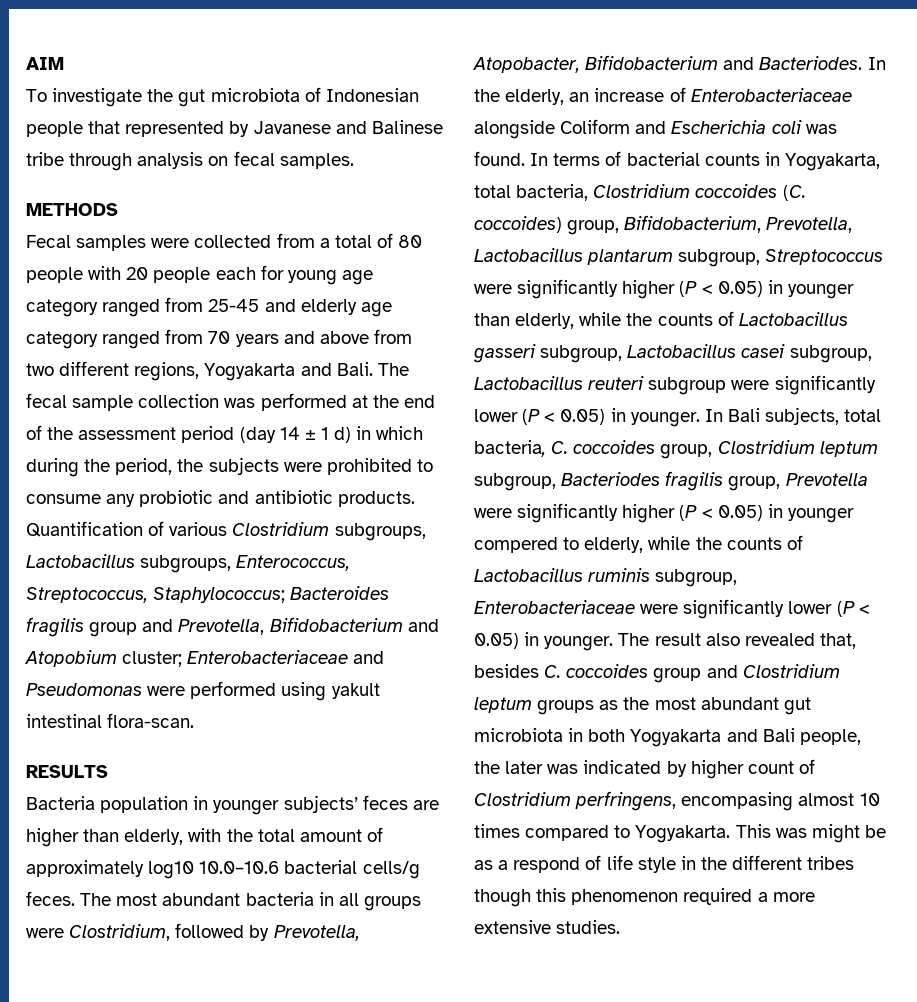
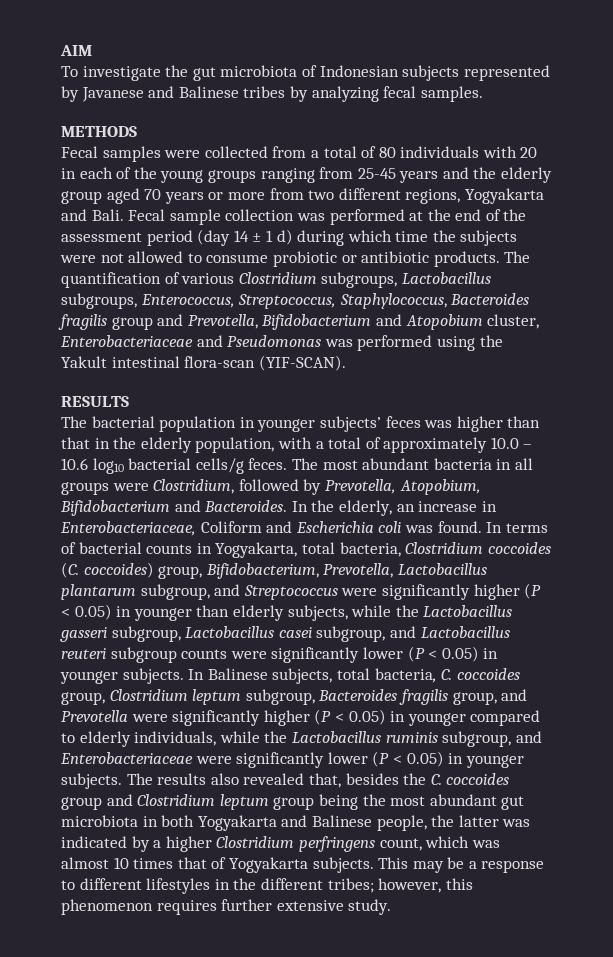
[26,121,121,137] people that -> [402,65,460,81] subjects
[26,152,229,171] tribe through analysis on -> [243,86,379,102] tribes by analyzing
[26,267,83,283] people -> [400,146,480,158] individuals
[153,265,373,285] [26,297,392,317] [26,329,369,349] people each for young age category ranged from 25-45 and elderly age category ranged from 70 years and above -> [61,167,553,183] [61,188,265,204] in each of the young groups ranging from 25-45 years and the elderly group aged 70 years or more
[377,363,409,376] [26,393,67,408] The fecal -> [128,209,166,221] Fecal
[356,426,424,440] [26,457,433,477] [26,490,415,507] [26,521,143,537] in which during the period, the subjects were prohibited to consume any probiotic and antibiotic products. Quantification -> [297,230,518,246] [60,251,531,267] [61,272,161,288] during which time the subjects were not allowed to consume probiotic or antibiotic products. The quantification
[153,587,286,603] Staphylococcus; -> [339,293,447,309] Staphylococcus,
[122,651,183,667] cluster; -> [487,314,540,329] cluster,
[147,686,186,696] were -> [324,339,353,347] was
[331,683,380,699] [26,713,195,728] yakult intestinal flora-scan. -> [479,335,503,347] [61,355,346,371] the Yakult intestinal flora-scan (YIF-SCAN).
[26,796,95,810] Bacteria -> [61,416,155,428] The bacterial
[412,800,439,810] are -> [424,420,453,428] was
[124,827,383,845] [26,860,280,879] elderly, with the total amount of approximately log10 10.0–10.6 -> [61,437,533,453] [61,458,124,474] that in the elderly population, with a total of approximately 10.0 – 10.6 log10
[473,55,863,73] Atopobacter, Bifidobacterium and Bacteriodes. -> [399,479,481,495] [60,500,288,516] Atopobium, Bifidobacterium and Bacteroides.
[669,87,852,102] [474,120,555,139] of Enterobacteriaceae alongside -> [481,501,497,512] [60,521,196,536] in Enterobacteriaceae,
(761, 258) none -> [214,584,241,596] and
[515,311,734,329] elderly, while the counts of -> [232,605,419,621] elderly subjects, while the
(872, 354) none -> [389,626,416,638] and
[731,375,876,395] [474,408,760,427] were significantly lower (P < 0.05) in younger. In Bali -> [181,646,499,663] [60,668,268,684] counts were significantly lower (P < 0.05) in younger subjects. In Balinese
[561,472,661,486] Bacteriodes -> [318,689,398,701] Bacteroides
(781, 483) none -> [501,689,528,701] and
[474,535,803,553] compered to elderly, while the counts of -> [470,710,541,726] [61,731,288,747] compared to elderly individuals, while the
(738, 578) none -> [515,731,542,743] and
[544,633,701,651] younger. The result -> [465,755,524,768] [61,773,207,789] younger subjects. The results
(539, 671) none -> [403,773,427,785] the
[537,700,619,715] groups as -> [273,794,358,810] group being
[762,728,795,742] Bali -> [311,815,372,827] Balinese
[505,761,544,774] later -> [458,815,499,827] latter
[690,759,815,779] [474,791,880,811] [474,824,886,843] [474,855,855,873] [474,888,815,907] [474,920,621,934] higher count of Clostridium perfringens, encompasing almost 10 times compared to Yogyakarta. This was might be as a respond of life style in the different tribes though this phenomenon required a more extensive studies. -> [153,836,500,852] [61,857,545,873] [61,878,473,894] [61,899,392,915] a higher Clostridium perfringens count, which was almost 10 times that of Yogyakarta subjects. This may be a response to different lifestyles in the different tribes; however, this phenomenon requires further extensive study.

